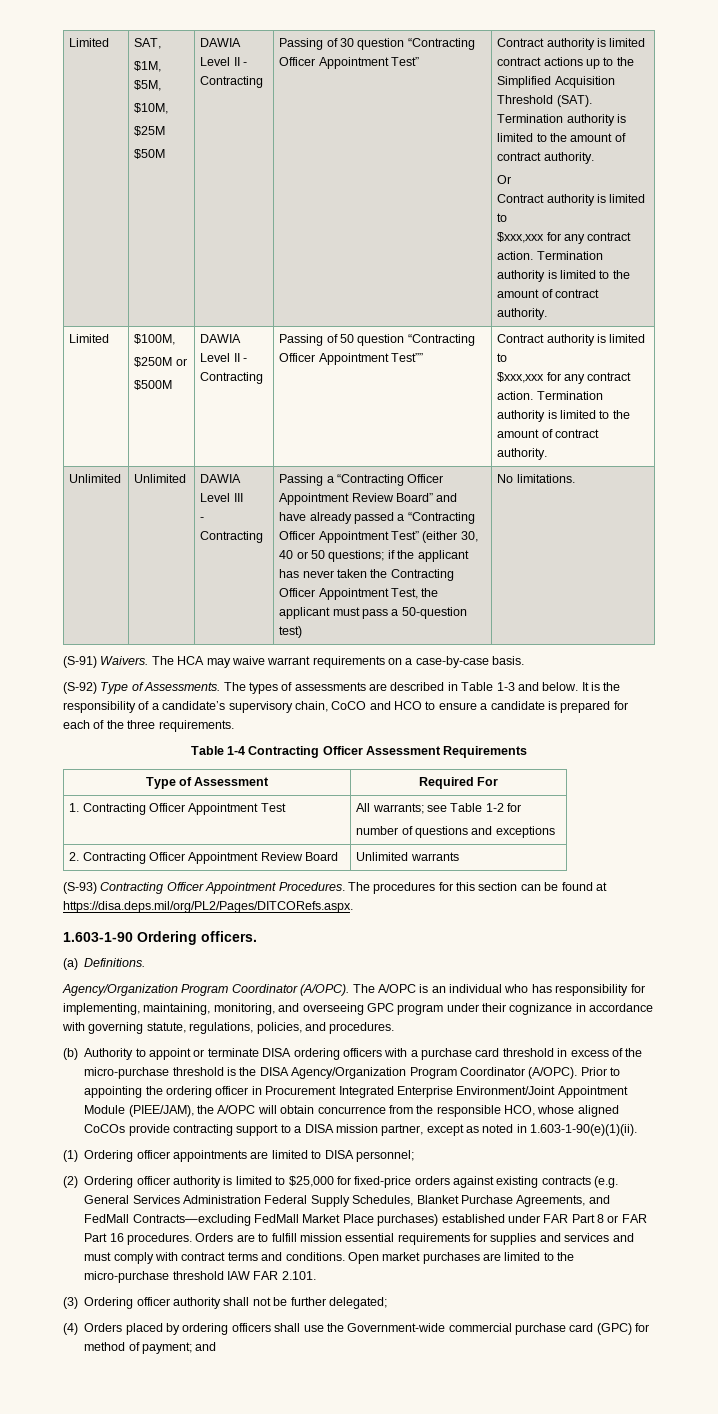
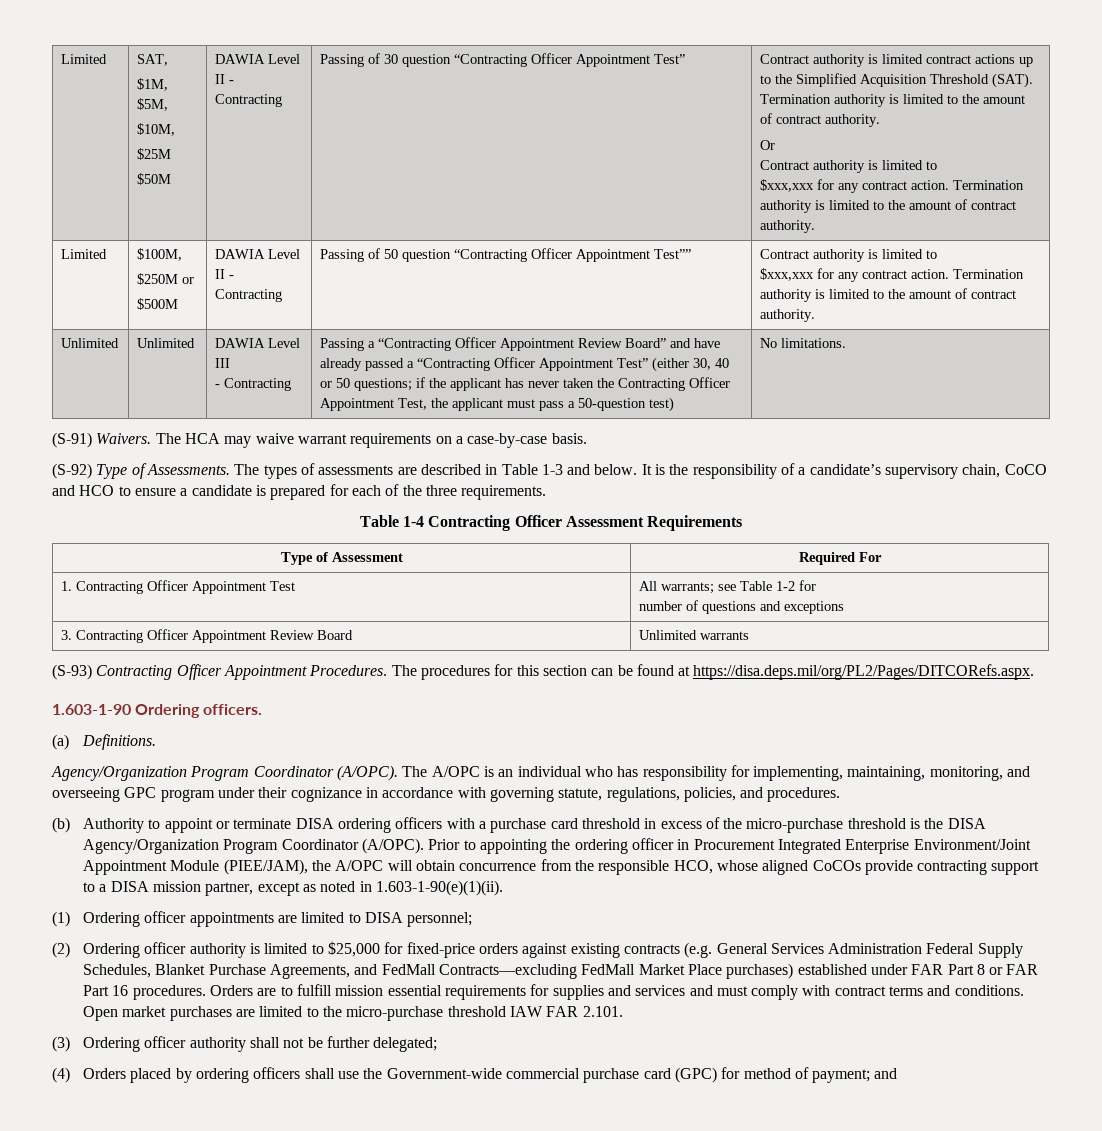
[69,852,80,861] 2. -> [61,630,73,640] 3.

